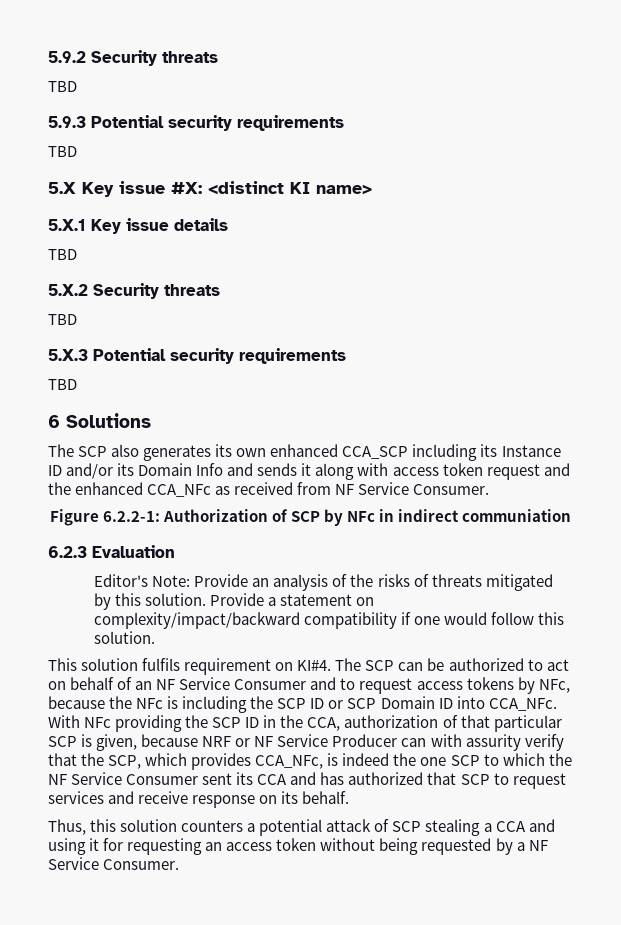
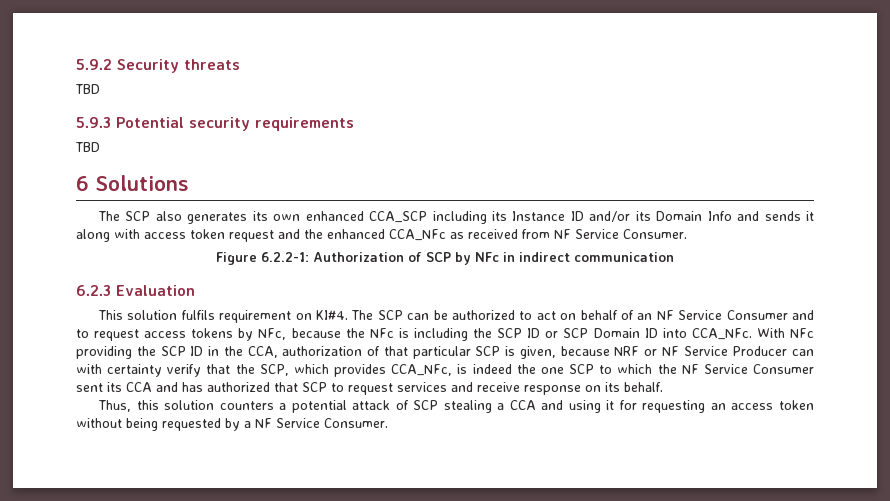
[48,181,372,197] [48,218,228,234] [48,249,77,260] [48,283,220,299] [48,314,77,325] [48,348,346,364] [48,379,77,390] // 5.X Key issue #X: <distinct KI name> // 5.X.1 Key issue details // TBD // 5.X.2 Security threats // TBD // 5.X.3 Potential security requirements // TBD -> (100, 147) none
[462,509,572,522] communiation -> [574,252,674,262] communication
[94,574,553,591] [94,593,375,610] [94,612,565,629] [94,631,156,644] // Editor's Note: Provide an analysis of the risks of threats mitigated by this solution. Provide a statement on complexity/impact/backward compatibility if one would follow this solution. -> (195, 290) none
[465,734,521,751] assurity -> [107,364,163,377] certainty

